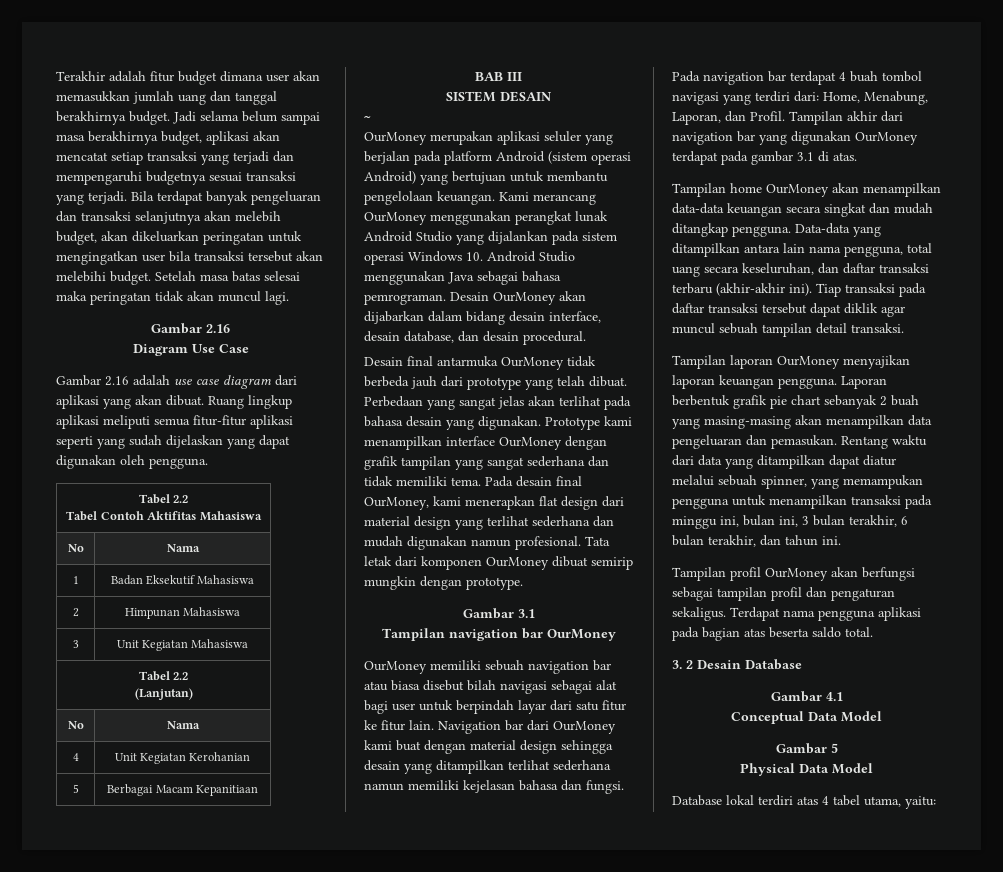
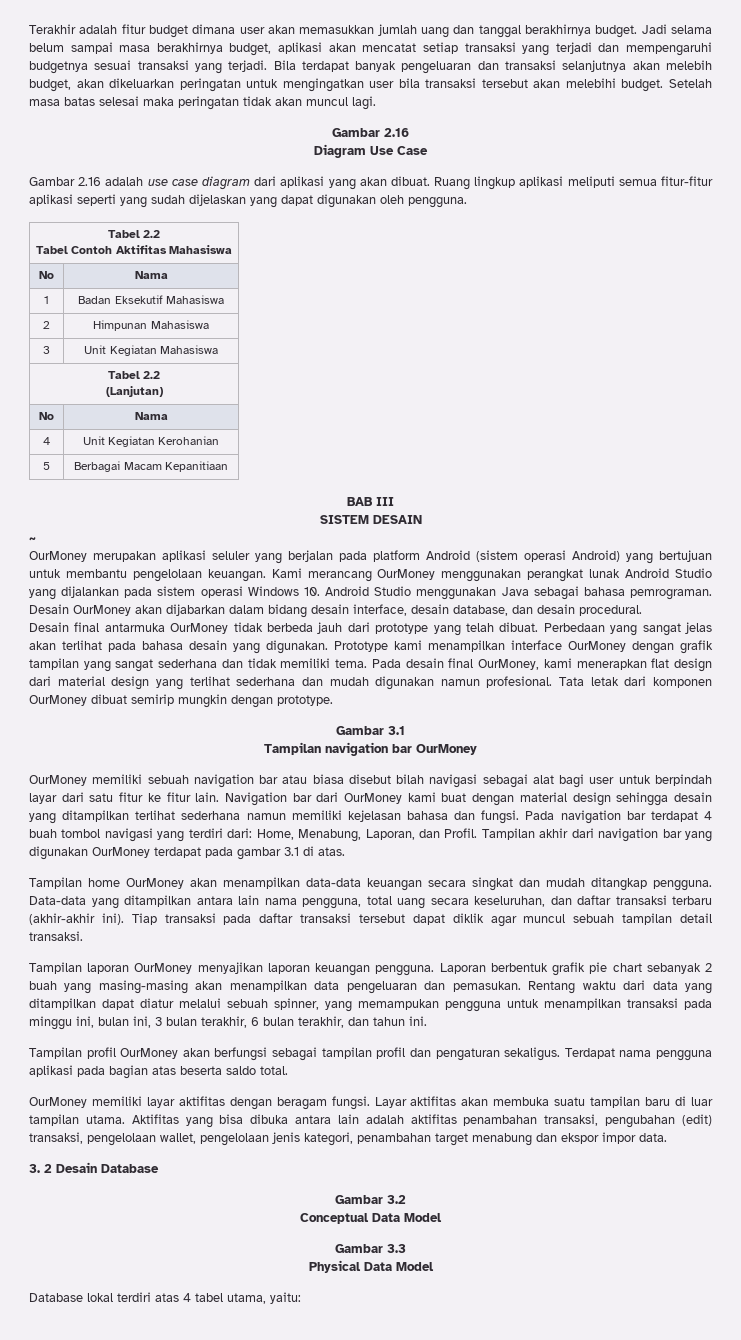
(873, 632) none -> [29,1096,713,1110] [29,1114,712,1128] [29,1132,667,1146] // OurMoney memiliki layar aktifitas dengan beragam fungsi. Layar aktifitas akan membuka suatu tampilan baru di luar tampilan utama. Aktifitas yang bisa dibuka antara lain adalah aktifitas penambahan transaksi, pengubahan (edit) transaksi, pengelolaan wallet, pengelolaan jenis kategori, penambahan target menabung dan ekspor impor data.
[825,692,843,701] 4.1 -> [387,1195,406,1204] 3.2
[830,743,838,753] 5 -> [387,1244,406,1253] 3.3

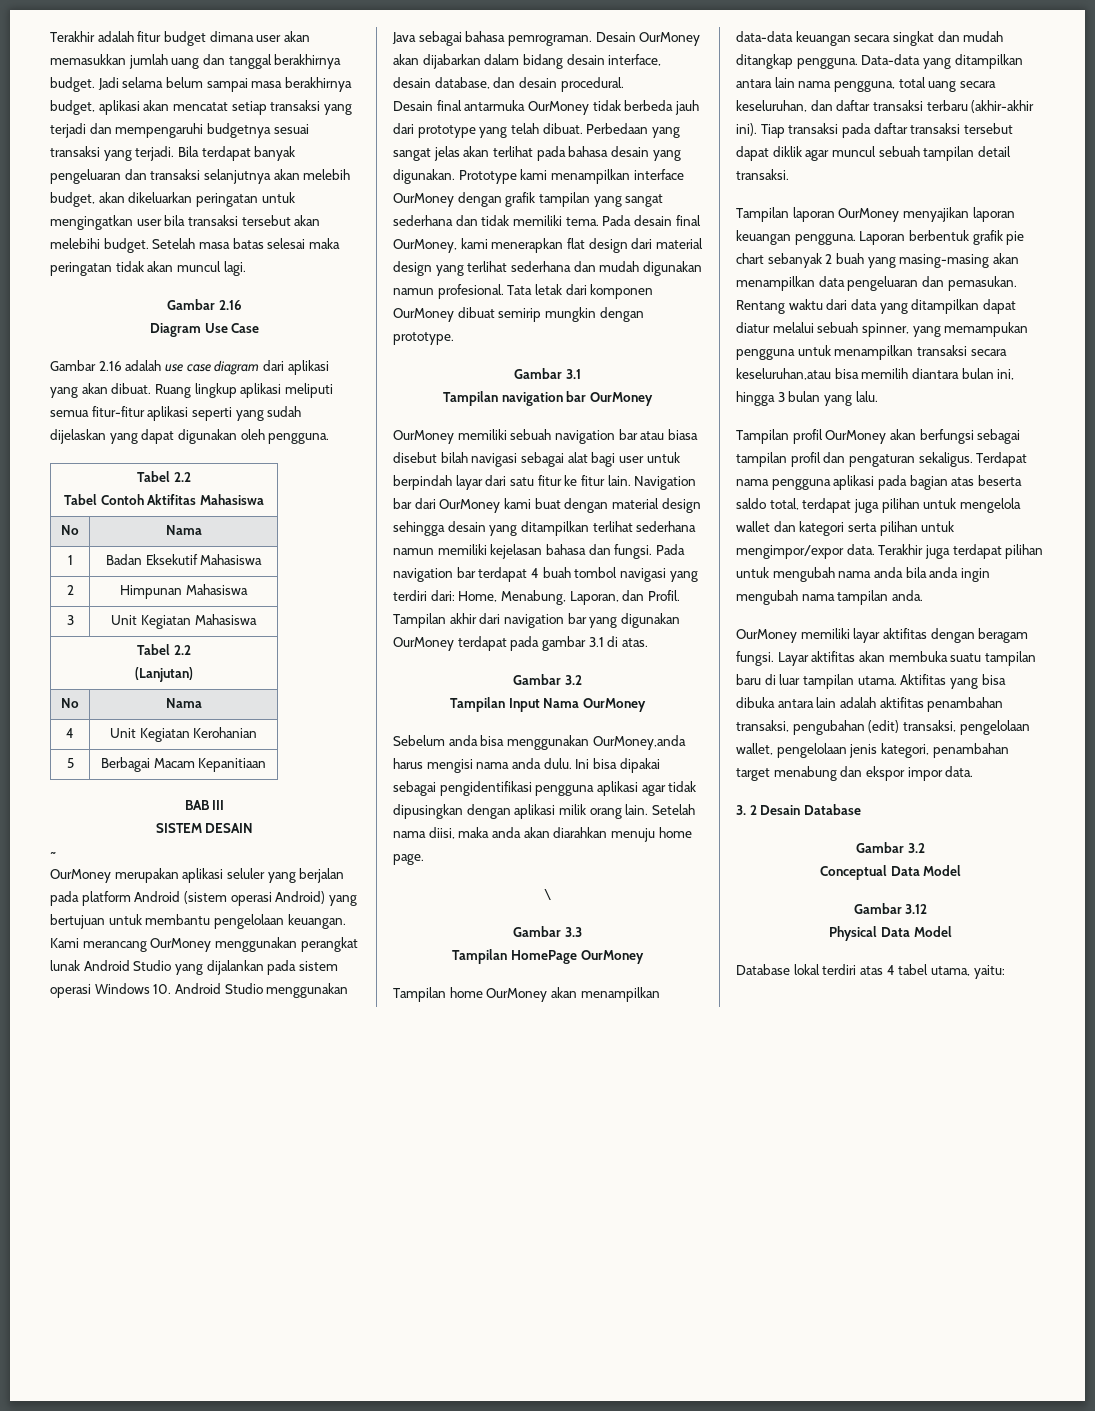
(345, 851) none -> [513,674,582,685] [450,697,646,712] [393,735,686,750] [393,758,660,773] [393,781,697,796] [393,804,695,819] [393,827,692,842] [393,854,424,865] [544,889,551,900] [513,926,582,937] [452,949,644,964] // Gambar 3.2 // Tampilan Input Nama OurMoney // Sebelum anda bisa menggunakan OurMoney,anda harus mengisi nama anda dulu. Ini bisa dipakai sebagai pengidentifikasi pengguna aplikasi agar tidak dipusingkan dengan aplikasi milik orang lain. Setelah nama diisi, maka anda akan diarahkan menuju home page. // \ // Gambar 3.3 // Tampilan HomePage OurMoney
[684,999,712,1010] [29,1016,94,1030] pada minggu ini, -> [970,349,1007,356] [736,368,959,380] secara keseluruhan,atau bisa memilih diantara
(151, 1022) none -> [736,391,775,406] hingga
[201,1016,427,1028] terakhir, 6 bulan terakhir, dan tahun ini. -> [823,391,878,406] yang lalu.
[260,1066,288,1075] total. -> [769,498,1021,513] [736,521,955,536] [736,544,1044,559] [736,567,990,582] [736,590,923,605] total, terdapat juga pilihan untuk mengelola wallet dan kategori serta pilihan untuk mengimpor/expor data. Terakhir juga terdapat pilihan untuk mengubah nama anda bila anda ingin mengubah nama tampilan anda.
[387,1244,406,1253] 3.3 -> [905,904,928,914] 3.12

